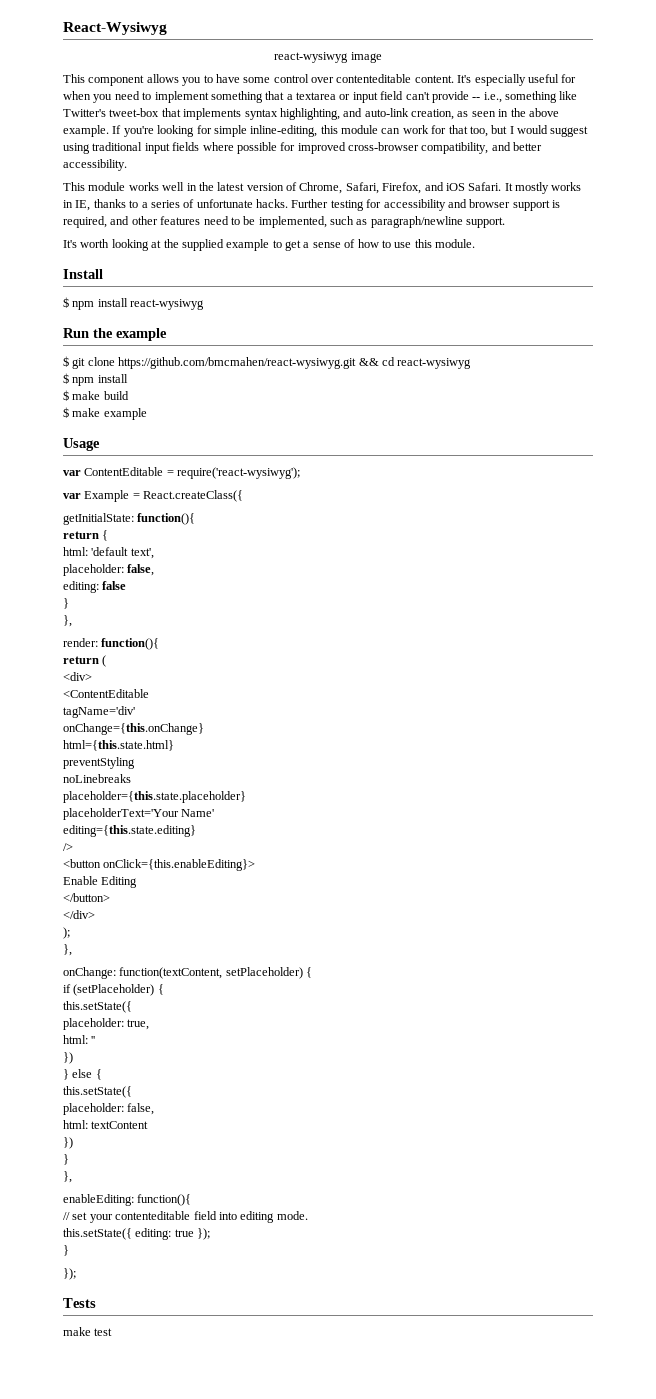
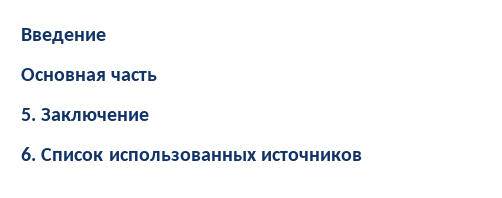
[63,22,167,35] [274,52,382,63] [63,74,577,86] [63,91,578,103] [63,108,559,120] [63,125,589,137] [63,142,543,154] [63,159,127,171] [63,182,582,194] [63,199,560,211] [63,216,506,228] [63,239,475,251] [63,269,103,279] [63,297,205,310] [63,328,167,341] [63,356,472,369] [63,373,128,386] [63,390,129,401] [63,407,147,420] [63,438,100,451] [63,467,301,479] [63,490,244,502] [63,513,196,525] [63,530,109,541] [63,547,154,559] [63,564,155,576] [63,581,127,593] [63,598,69,609] [63,615,72,627] [63,638,160,650] [63,655,107,667] [63,672,92,681] [63,689,149,698] [63,706,135,718] [63,723,204,735] [63,740,174,751] [63,757,135,769] [63,774,131,783] [63,791,246,803] [63,808,215,820] [63,825,196,837] [63,843,73,851] [63,859,256,871] [63,876,138,888] [63,893,110,902] [63,910,95,919] [63,927,70,939] [63,944,72,956] [63,967,313,979] [63,984,164,996] [63,1001,132,1013] [63,1018,150,1030] [63,1035,96,1044] [63,1052,73,1064] [63,1069,102,1080] [63,1086,132,1098] [63,1103,155,1115] [63,1120,149,1129] [63,1137,73,1149] [63,1154,69,1165] [63,1171,72,1183] [63,1194,192,1206] [63,1211,308,1223] [63,1228,211,1240] [63,1245,69,1256] [63,1268,76,1280] [63,1298,96,1308] [63,1327,113,1336] React-Wysiwyg // react-wysiwyg image // This component allows you to have some control over contenteditable content. It's especially useful for when you need to implement something that a textarea or input field can't provide -- i.e., something like Twitter's tweet-box that implements syntax highlighting, and auto-link creation, as seen in the above example. If you're looking for simple inline-editing, this module can work for that too, but I would suggest using traditional input fields where possible for improved cross-browser compatibility, and better accessibility. // This module works well in the latest version of Chrome, Safari, Firefox, and iOS Safari. It mostly works in IE, thanks to a series of unfortunate hacks. Further testing for accessibility and browser support is required, and other features need to be implemented, such as paragraph/newline support. // It's worth looking at the supplied example to get a sense of how to use this module. // Install // $ npm install react-wysiwyg // Run the example // $ git clone https://github.com/bmcmahen/react-wysiwyg.git && cd react-wysiwyg // $ npm install // $ make build // $ make example // Usage // var ContentEditable = require('react-wysiwyg'); // var Example = React.createClass({ // getInitialState: function(){ // return { // html: 'default text', // placeholder: false, // editing: false // } // }, // render: function(){ // return ( // <div> // <ContentEditable // tagName='div' // onChange={this.onChange} // html={this.state.html} // preventStyling // noLinebreaks // placeholder={this.state.placeholder} // placeholderText='Your Name' // editing={this.state.editing} // /> // <button onClick={this.enableEditing}> // Enable Editing // </button> // </div> // ); // }, // onChange: function(textContent, setPlaceholder) { // if (setPlaceholder) { // this.setState({ // placeholder: true, // html: '' // }) // } else { // this.setState({ // placeholder: false, // html: textContent // }) // } // }, // enableEditing: function(){ // // set your contenteditable field into editing mode. // this.setState({ editing: true }); // } // }); // Tests // make test -> [21,28,106,44] [21,68,158,81] [21,108,150,121] [21,147,362,161] Введение // Основная часть // 5. Заключение // 6. Список использованных источников

